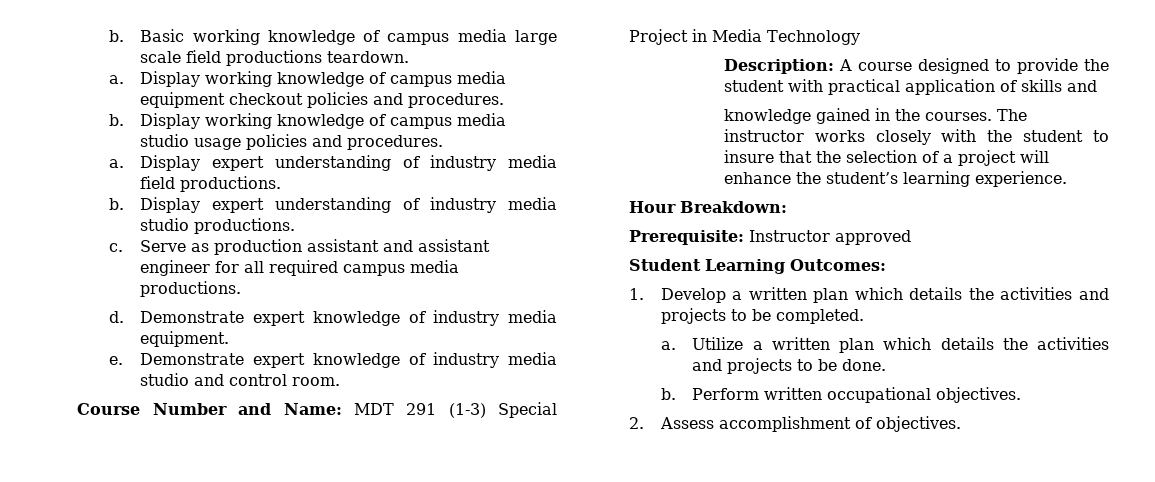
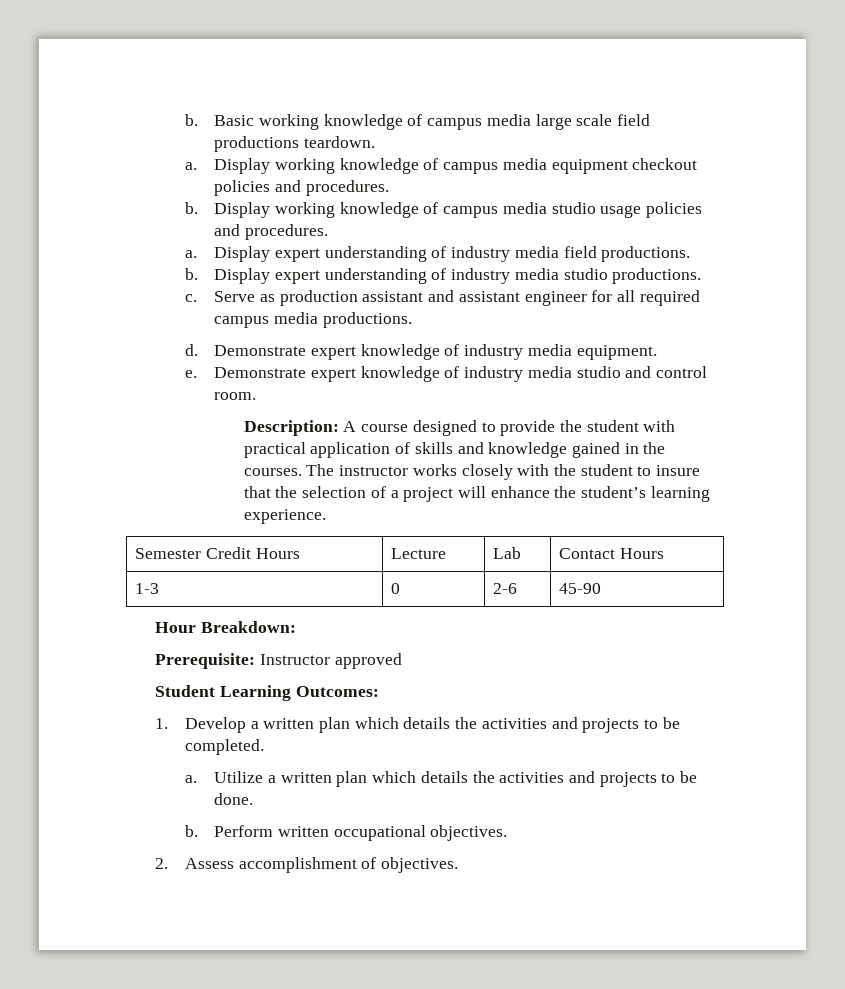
[77,402,557,418] [629,29,861,45] // Course Number and Name: MDT 291 (1‐3) Special Project in Media Technology -> (257, 396) none
(1097, 86) // -> (484, 448) none
(1067, 179) none -> [135,547,300,559] [391,548,447,559] [493,547,522,559] [559,548,665,559] [135,583,160,594] [391,583,401,594] [493,583,518,594] [559,583,602,594] // Semester Credit Hours | Lecture | Lab | Contact Hours // 1‐3 | 0 | 2‐6 | 45‐90

